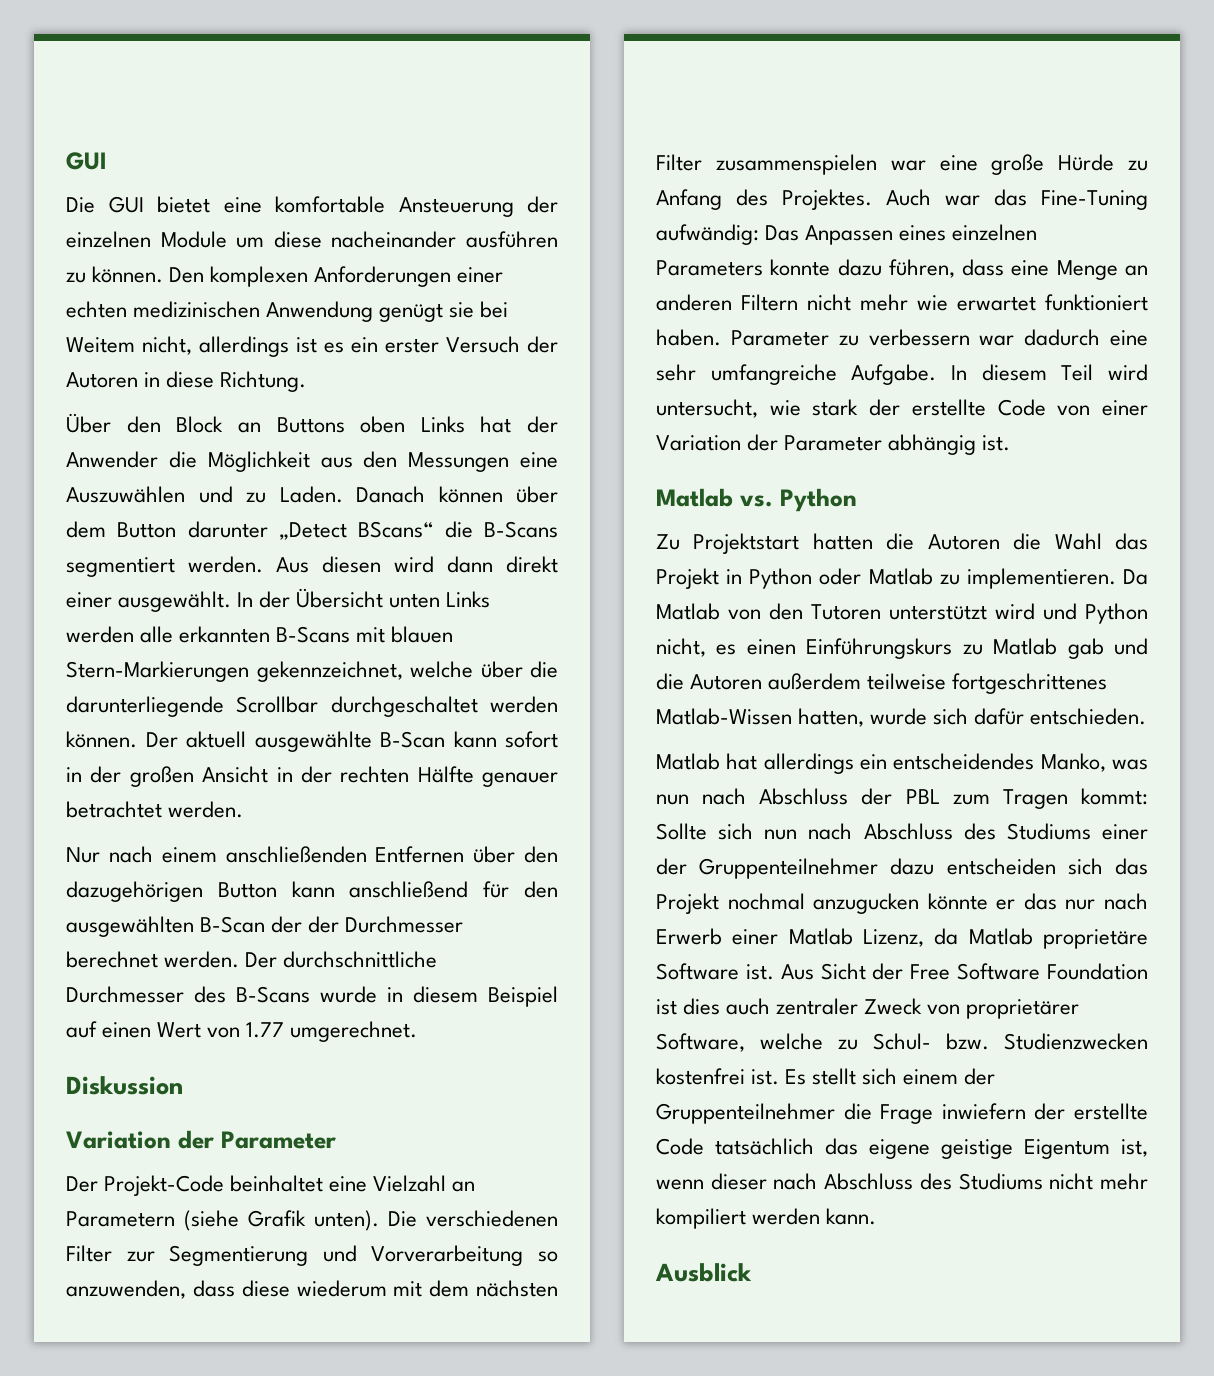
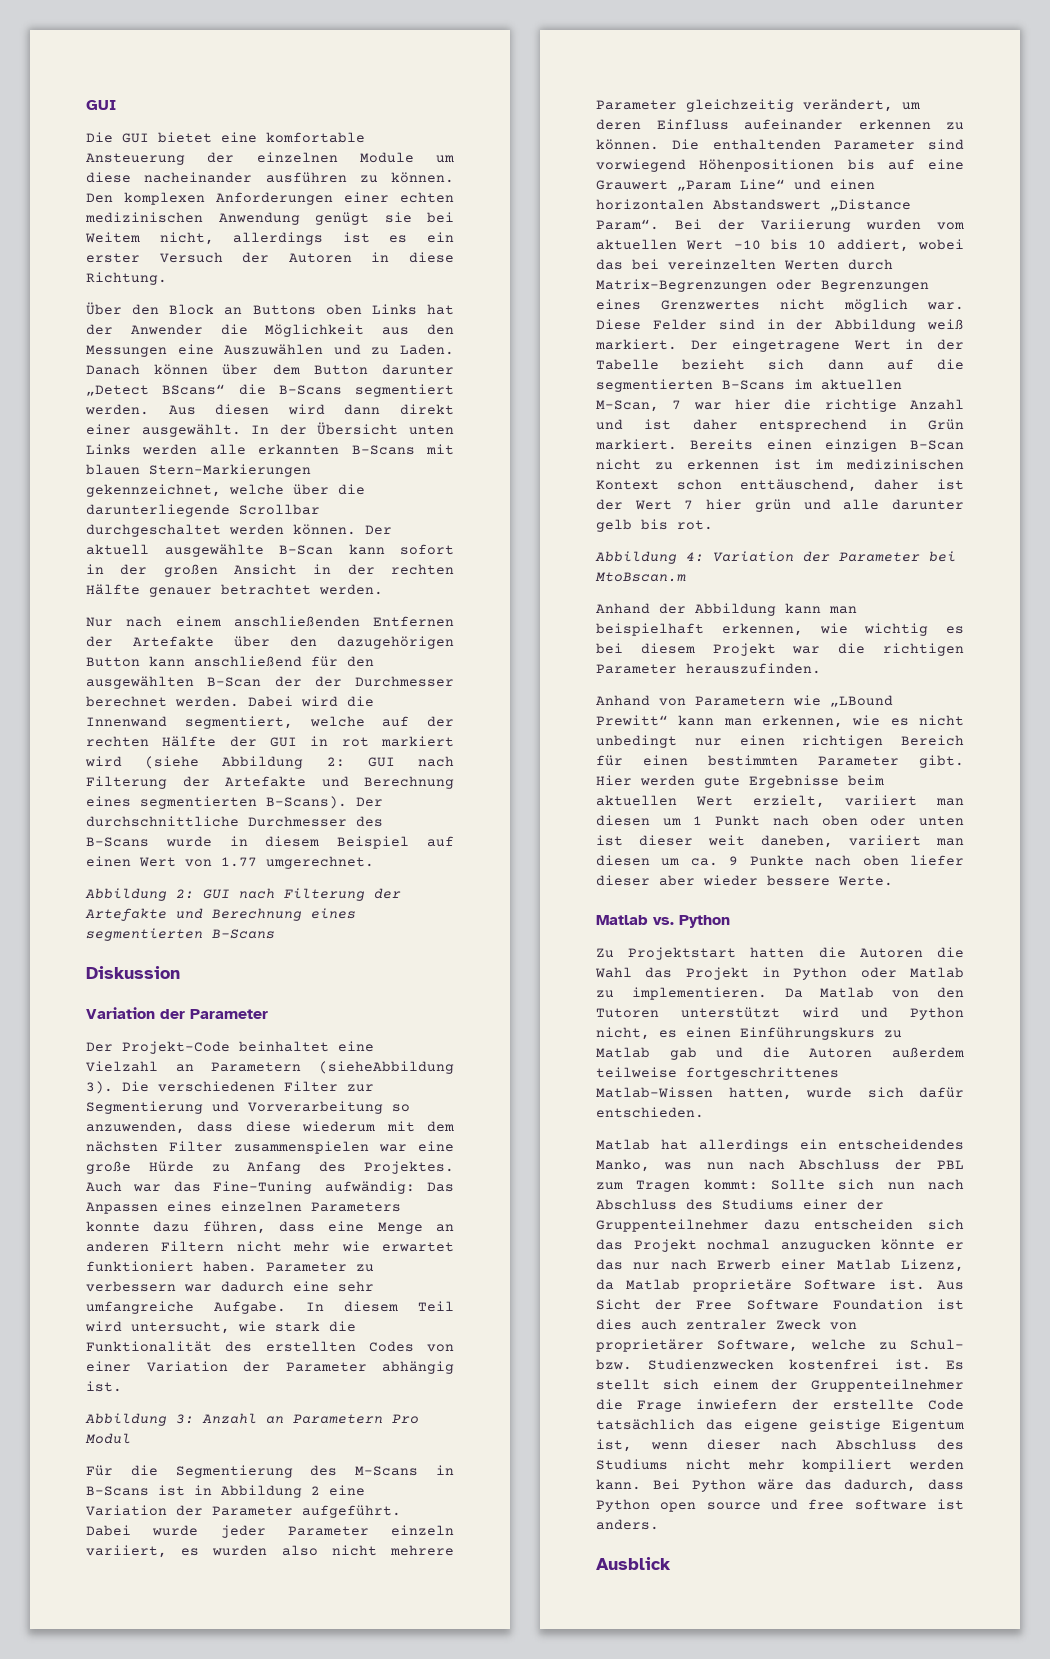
(465, 854) none -> [86,636,214,647] der Artefakte
(240, 959) none -> [248,696,374,707] [86,716,454,729] [86,736,454,747] [85,756,454,769] [86,776,454,789] [86,796,347,809] Dabei wird die Innenwand segmentiert, welche auf der rechten Hälfte der GUI in rot markiert wird (siehe Abbildung 2: GUI nach Filterung der Artefakte und Berechnung eines segmentierten B-Scans).
(418, 1031) none -> [85,888,401,901] [85,908,356,921] [86,928,275,941] // Abbildung 2: GUI nach Filterung der Artefakte und Berechnung eines segmentierten B-Scans
[184,1210,379,1231] (siehe Grafik unten). -> [319,1061,454,1074] [86,1081,113,1094] (sieheAbbildung 3).
[869,399,1046,416] der erstellte Code -> [329,1321,356,1332] [86,1341,414,1352] die Funktionalität des erstellten Codes
(1011, 443) none -> [85,1413,419,1426] [85,1433,131,1444] [86,1465,454,1478] [86,1485,365,1498] [86,1505,401,1518] [86,1525,454,1538] [86,1545,454,1558] [596,99,920,112] [596,119,964,130] [596,139,964,150] [596,159,964,172] [596,179,875,191] [596,199,911,211] [596,219,964,232] [596,239,964,252] [596,259,893,270] [596,279,929,292] [596,299,964,312] [596,319,964,332] [595,339,964,352] [596,359,964,370] [596,379,902,392] [596,399,964,412] [596,419,964,432] [595,439,964,452] [596,459,964,470] [596,479,964,492] [596,499,964,512] [596,519,713,532] [595,551,956,564] [595,572,686,582] [596,603,857,616] [596,623,964,636] [596,643,964,656] [596,663,821,674] [596,695,893,707] [596,715,964,728] [596,735,964,748] [596,755,964,768] [596,775,884,788] [596,795,964,808] [596,815,964,826] [596,835,964,848] [596,855,964,866] [596,875,893,886] // Abbildung 3: Anzahl an Parametern Pro Modul // Für die Segmentierung des M-Scans in B-Scans ist in Abbildung 2 eine Variation der Parameter aufgeführt. Dabei wurde jeder Parameter einzeln variiert, es wurden also nicht mehrere Parameter gleichzeitig verändert, um deren Einfluss aufeinander erkennen zu können. Die enthaltenden Parameter sind vorwiegend Höhenpositionen bis auf eine Grauwert „Param Line“ und einen horizontalen Abstandswert „Distance Param“. Bei der Variierung wurden vom aktuellen Wert -10 bis 10 addiert, wobei das bei vereinzelten Werten durch Matrix-Begrenzungen oder Begrenzungen eines Grenzwertes nicht möglich war. Diese Felder sind in der Abbildung weiß markiert. Der eingetragene Wert in der Tabelle bezieht sich dann auf die segmentierten B-Scans im aktuellen M-Scan, 7 war hier die richtige Anzahl und ist daher entsprechend in Grün markiert. Bereits einen einzigen B-Scan nicht zu erkennen ist im medizinischen Kontext schon enttäuschend, daher ist der Wert 7 hier grün und alle darunter gelb bis rot. // Abbildung 4: Variation der Parameter bei MtoBscan.m // Anhand der Abbildung kann man beispielhaft erkennen, wie wichtig es bei diesem Projekt war die richtigen Parameter herauszufinden. // Anhand von Parametern wie „LBound Prewitt“ kann man erkennen, wie es nicht unbedingt nur einen richtigen Bereich für einen bestimmten Parameter gibt. Hier werden gute Ergebnisse beim aktuellen Wert erzielt, variiert man diesen um 1 Punkt nach oben oder unten ist dieser weit daneben, variiert man diesen um ca. 9 Punkte nach oben liefer dieser aber wieder bessere Werte.
(877, 1216) none -> [652,1479,964,1492] [596,1499,964,1512] [596,1519,659,1530] Bei Python wäre das dadurch, dass Python open source und free software ist anders.

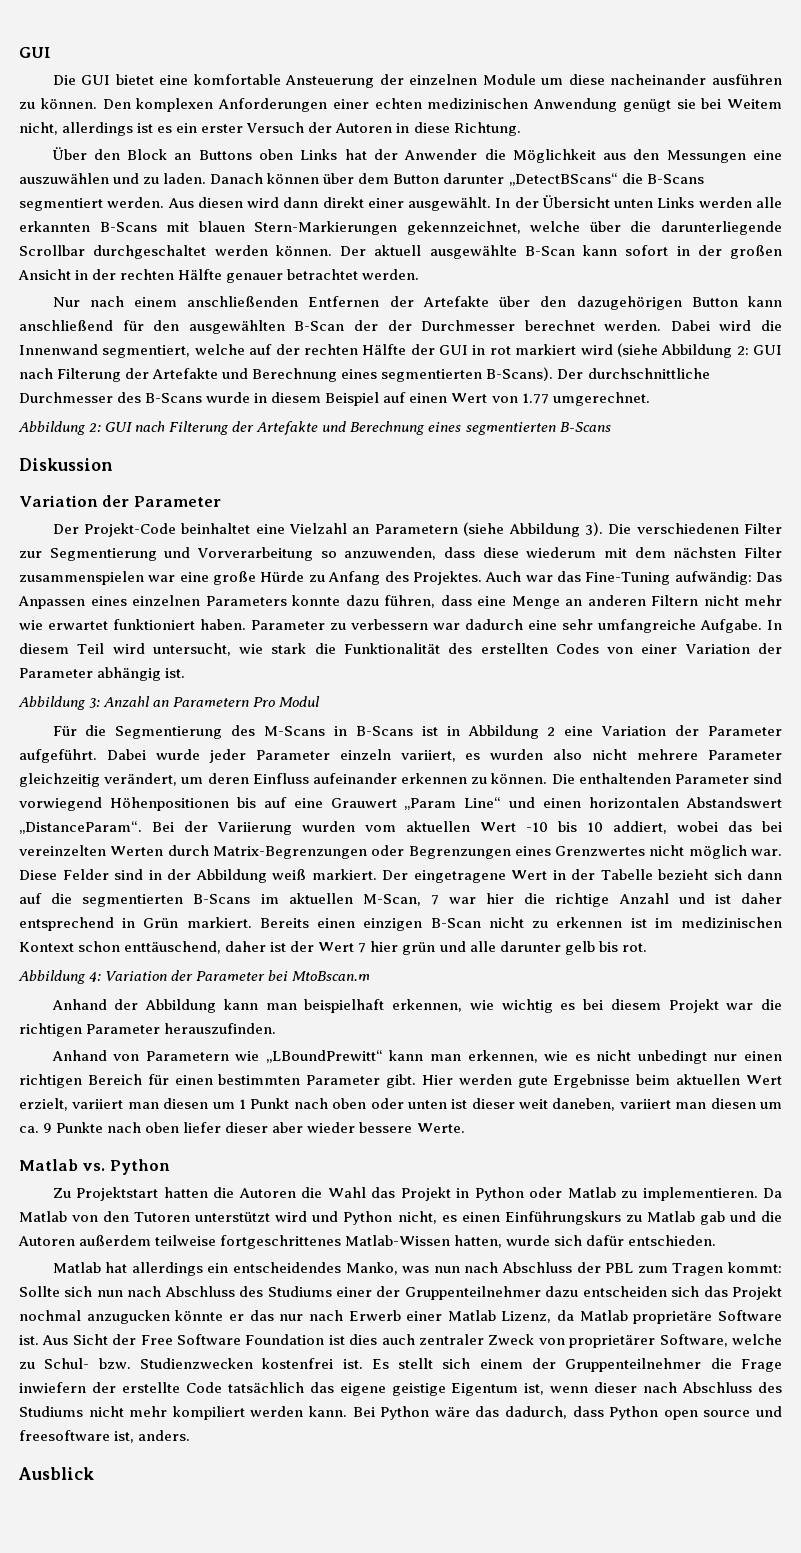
[224,344,324,355] Auszuwählen -> [19,173,109,184] auszuwählen
[400,344,454,355] Laden. -> [163,173,207,184] laden.
[86,384,226,396] „Detect BScans“ -> [508,173,618,186] „DetectBScans“
[319,1061,454,1074] (sieheAbbildung -> [463,522,580,537] (siehe Abbildung
[830,199,911,211] [596,219,659,230] „Distance Param“. -> [19,821,142,834] „DistanceParam“.
[830,695,893,707] [596,715,668,726] „LBound Prewitt“ -> [265,1050,383,1063] „LBoundPrewitt“
[808,1499,964,1510] free software ist -> [19,1430,135,1443] freesoftware ist,

